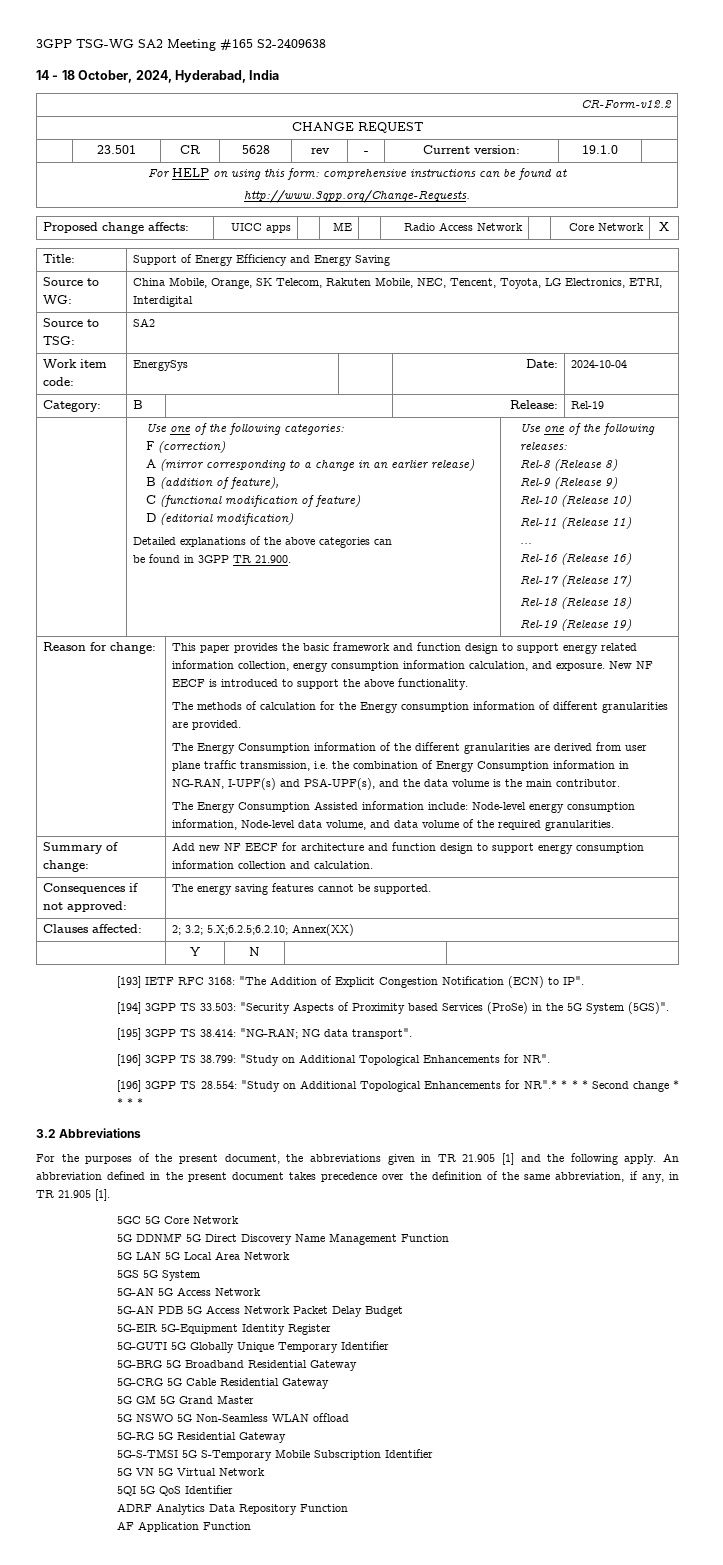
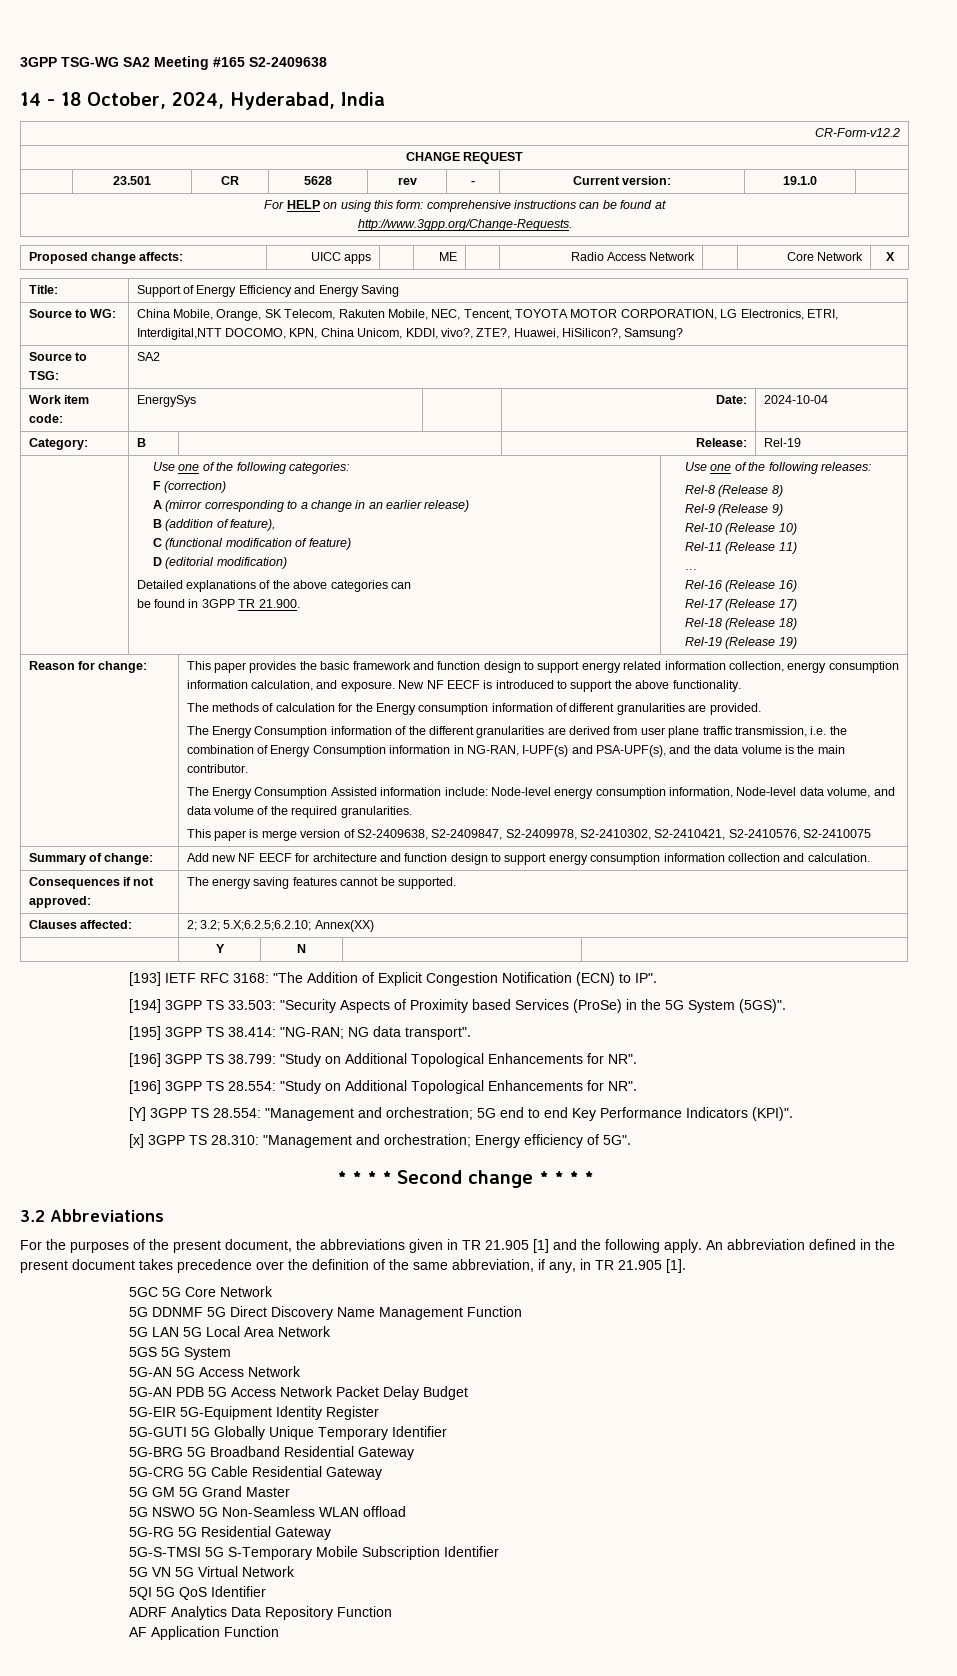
[500,278,663,289] [133,296,194,307] Toyota, LG Electronics, ETRI, Interdigital -> [515,309,838,320] [136,328,684,340] TOYOTA MOTOR CORPORATION, LG Electronics, ETRI, Interdigital,NTT DOCOMO, KPN, China Unicom, KDDI, vivo?, ZTE?, Huawei, HiSilicon?, Samsung?
(615, 825) none -> [186,829,872,841] // This paper is merge version of S2-2409638, S2-2409847, S2-2409978, S2-2410302, S2-2410421, S2-2410576, S2-2410075
[524,1080,558,1089] NR".* -> [608,1081,638,1091] [129,1107,794,1121] [129,1134,632,1148] [336,1171,346,1184] NR". // [Y] 3GPP TS 28.554: "Management and orchestration; 5G end to end Key Performance Indicators (KPI)". // [x] 3GPP TS 28.310: "Management and orchestration; Energy efficiency of 5G". // *

